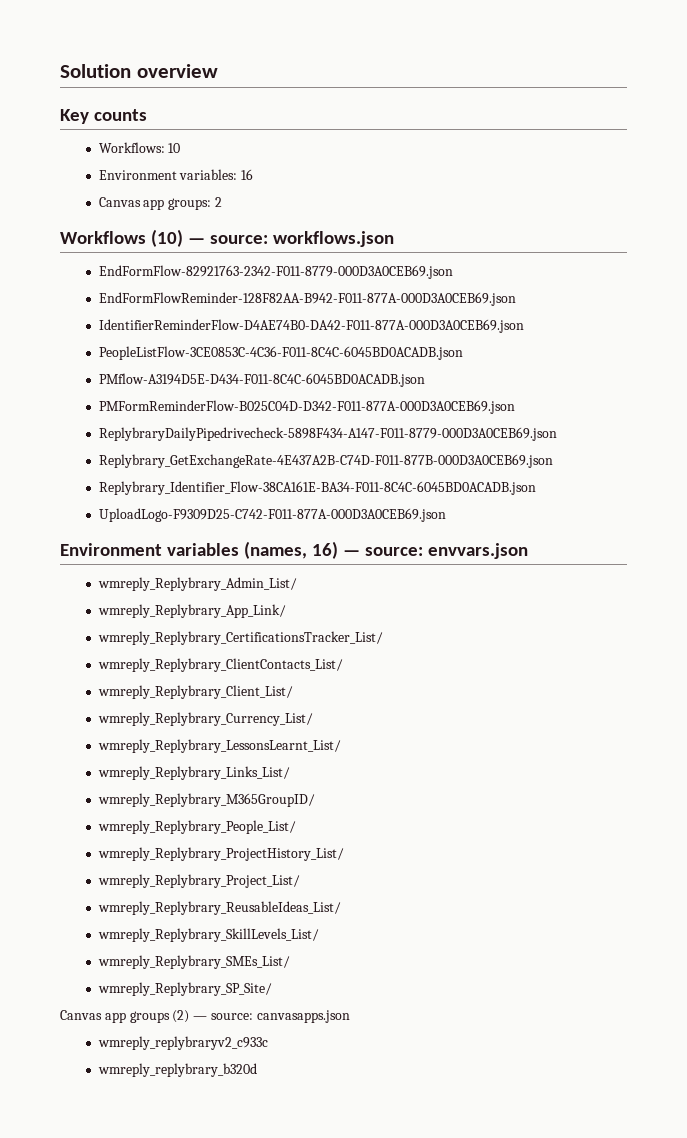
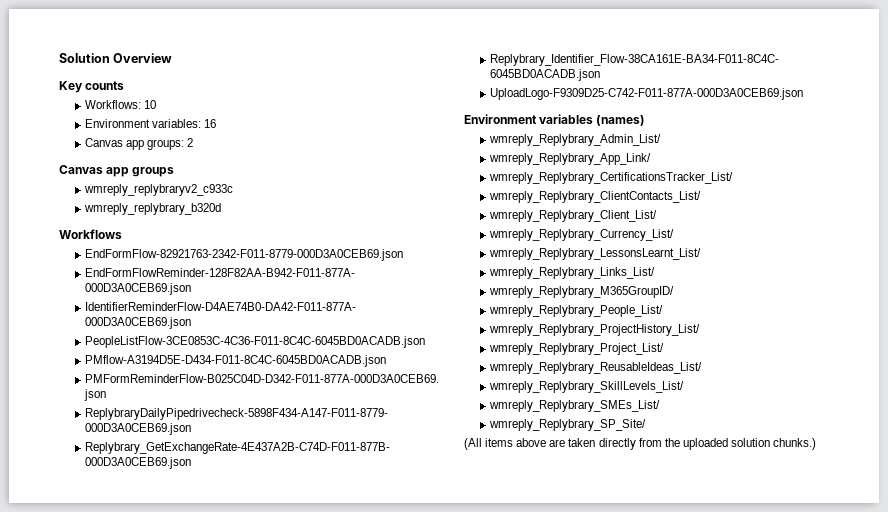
[136,64,218,78] overview -> [113,53,173,63] Overview
[60,229,394,247] Workflows (10) — source: workflows.json -> [59,165,175,177] [83,184,233,196] [83,203,221,215] [59,229,122,239] Canvas app groups // wmreply_replybraryv2_c933c // wmreply_replybrary_b320d // Workflows
[243,541,528,559] (names, 16) — source: envvars.json -> [596,115,646,126] (names)
[60,1010,350,1023] [97,1036,268,1050] [97,1063,257,1077] Canvas app groups (2) — source: canvasapps.json // wmreply_replybraryv2_c933c // wmreply_replybrary_b320d -> [464,438,817,450] (All items above are taken directly from the uploaded solution chunks.)

